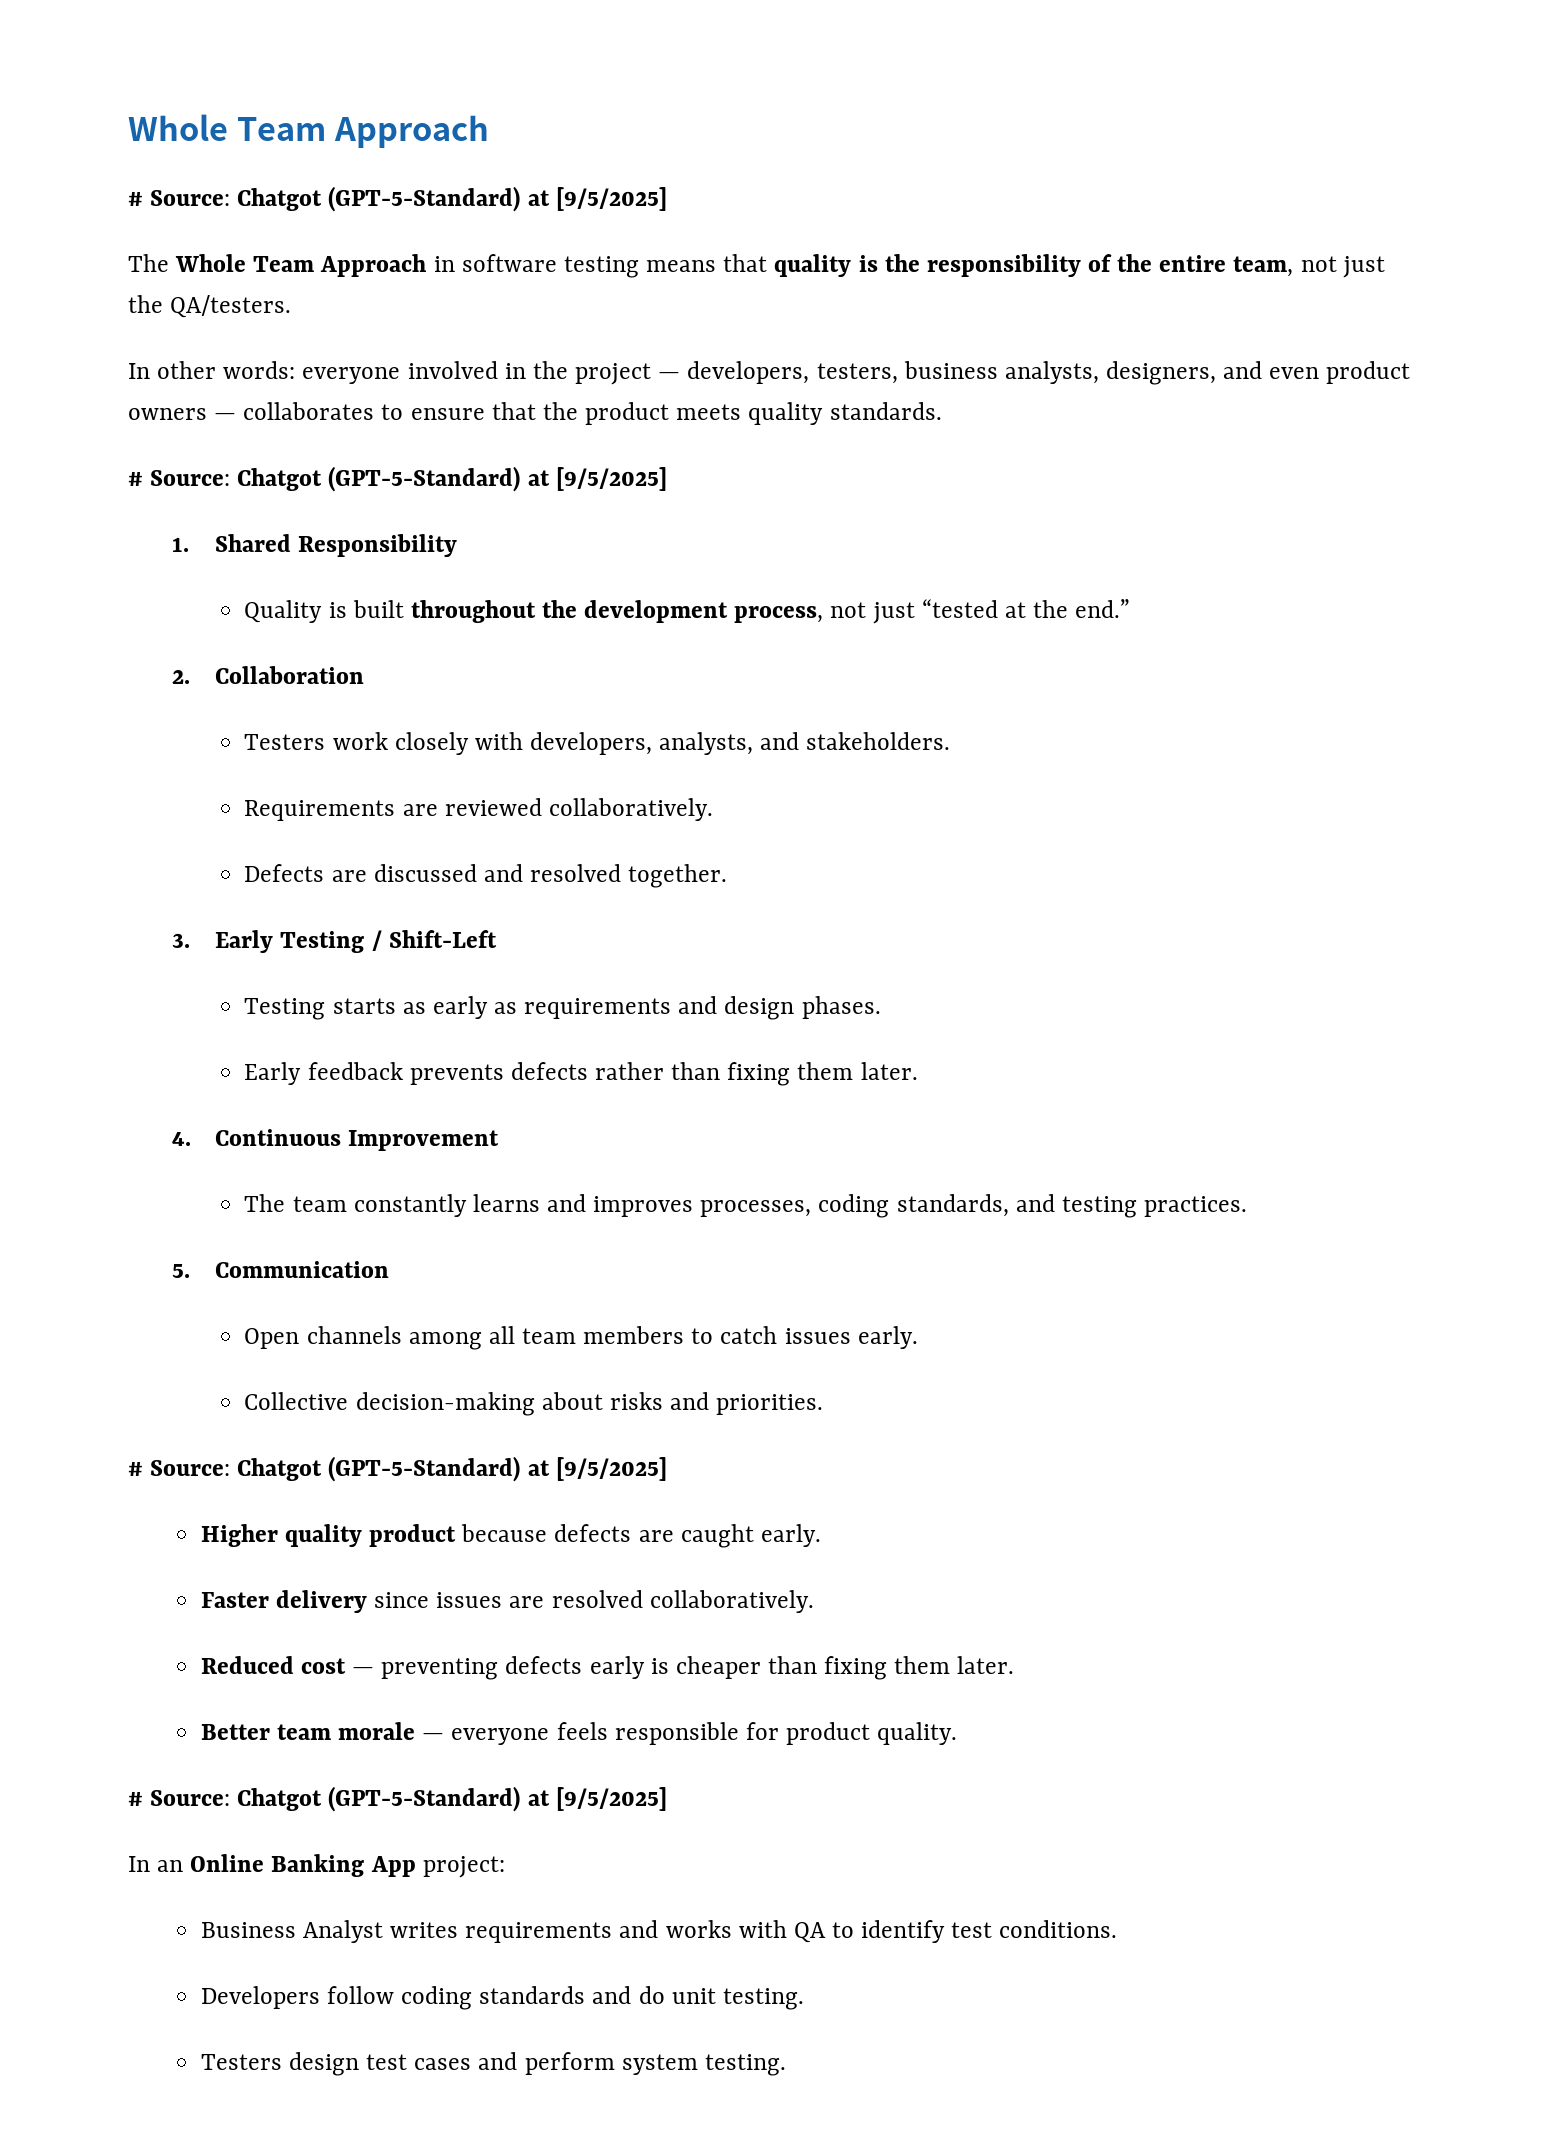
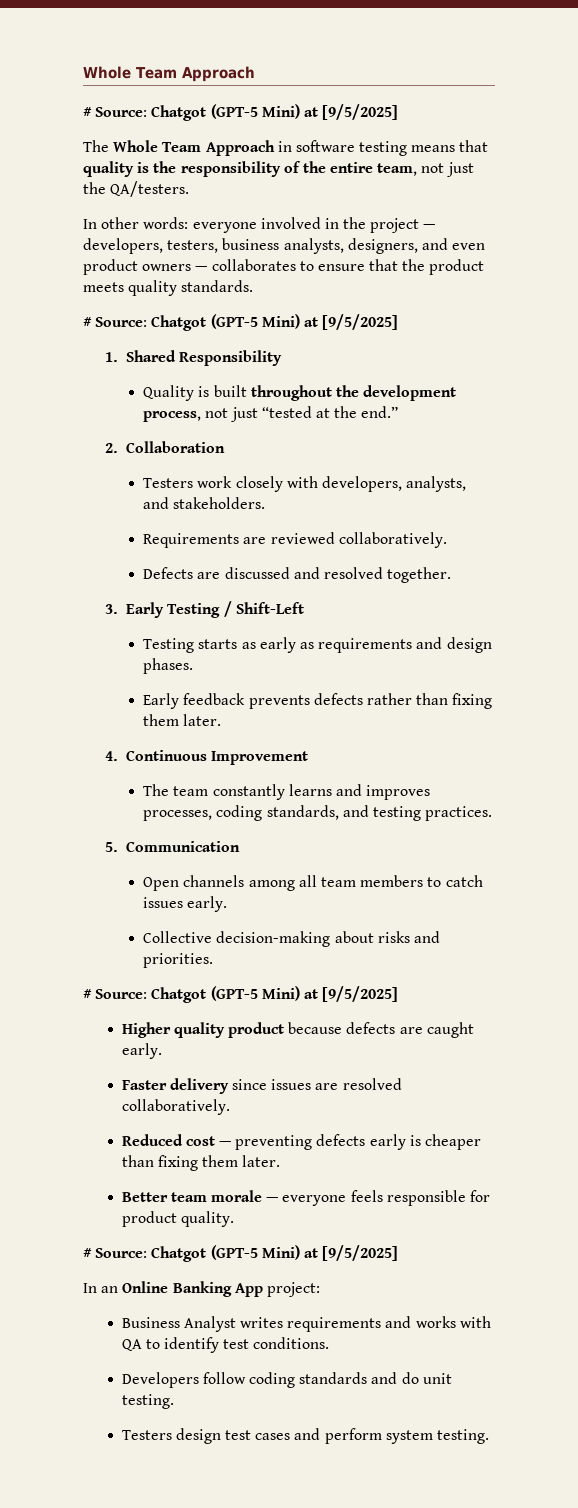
[328,186,521,212] (GPT-5-Standard) -> [210,104,300,119] (GPT‑5 Mini)
[328,466,521,492] (GPT-5-Standard) -> [210,314,300,329] (GPT‑5 Mini)
[328,1456,521,1482] (GPT-5-Standard) -> [210,986,300,1001] (GPT‑5 Mini)
[328,1786,521,1812] (GPT-5-Standard) -> [210,1245,300,1260] (GPT‑5 Mini)

